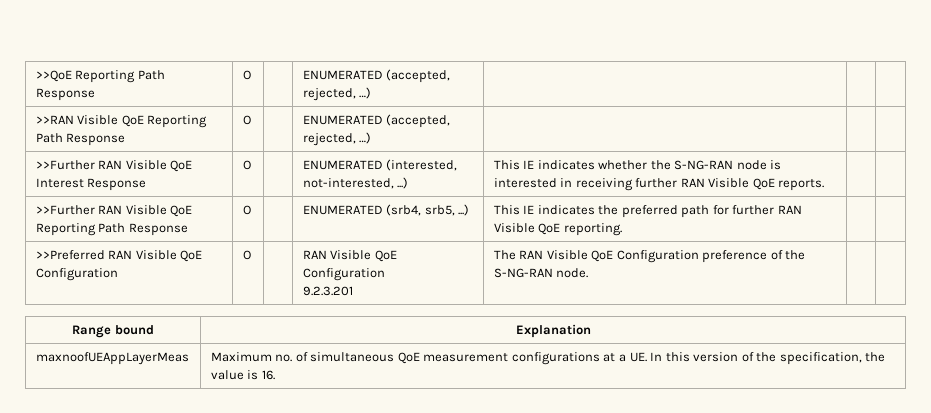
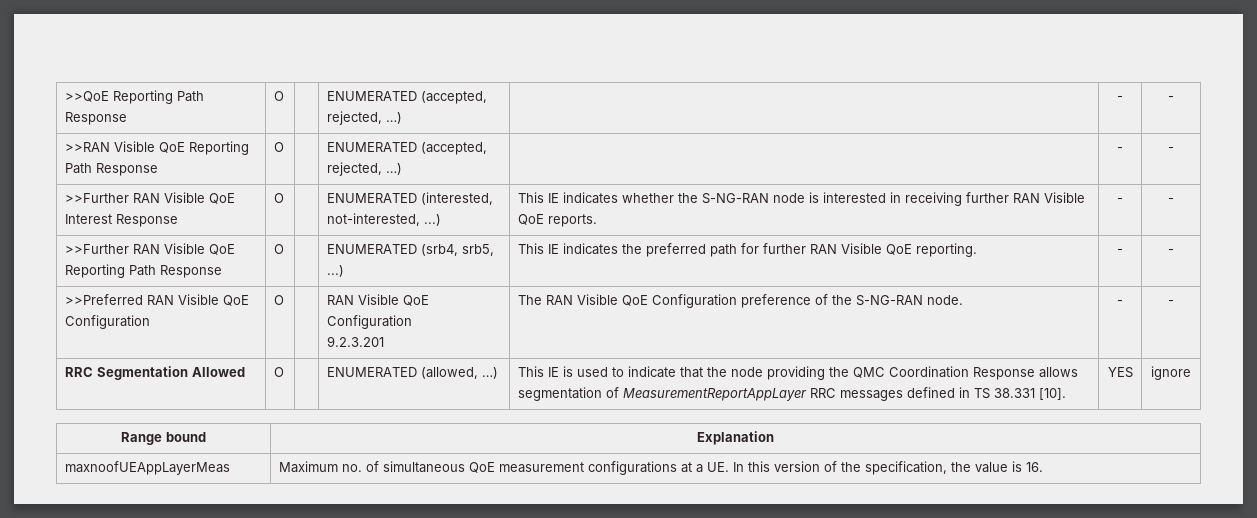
(372, 93) | -> [1117,96,1123,101] [1168,96,1174,101] - | -
(372, 138) | -> [1117,147,1123,152] [1168,147,1174,152] - | -
(825, 185) | -> [1117,198,1123,203] [1168,198,1174,203] - | -
(622, 229) | -> [1117,249,1123,254] [1168,249,1174,254] - | -
(589, 273) | -> [1117,300,1123,305] [1168,300,1174,305] [64,366,245,380] [273,367,284,377] [326,367,498,379] [517,366,1078,380] [517,387,1066,401] [1107,367,1133,378] [1151,366,1191,380] - | - // RRC Segmentation Allowed | O | | ENUMERATED (allowed, …) | This IE is used to indicate that the node providing the QMC Coordination Response allows segmentation of MeasurementReportAppLayer RRC messages defined in TS 38.331 [10]. | YES | ignore

